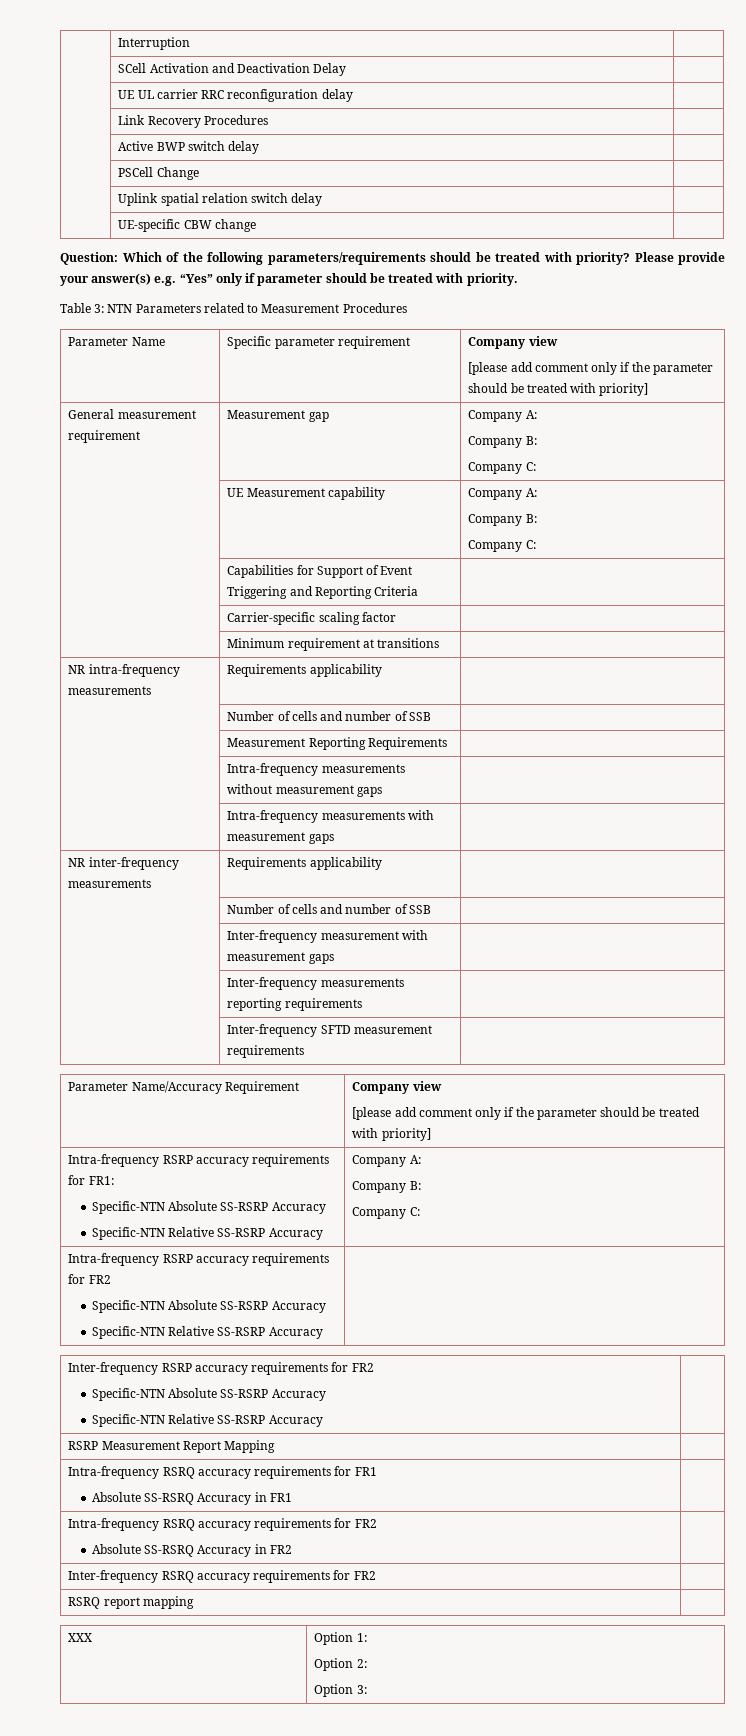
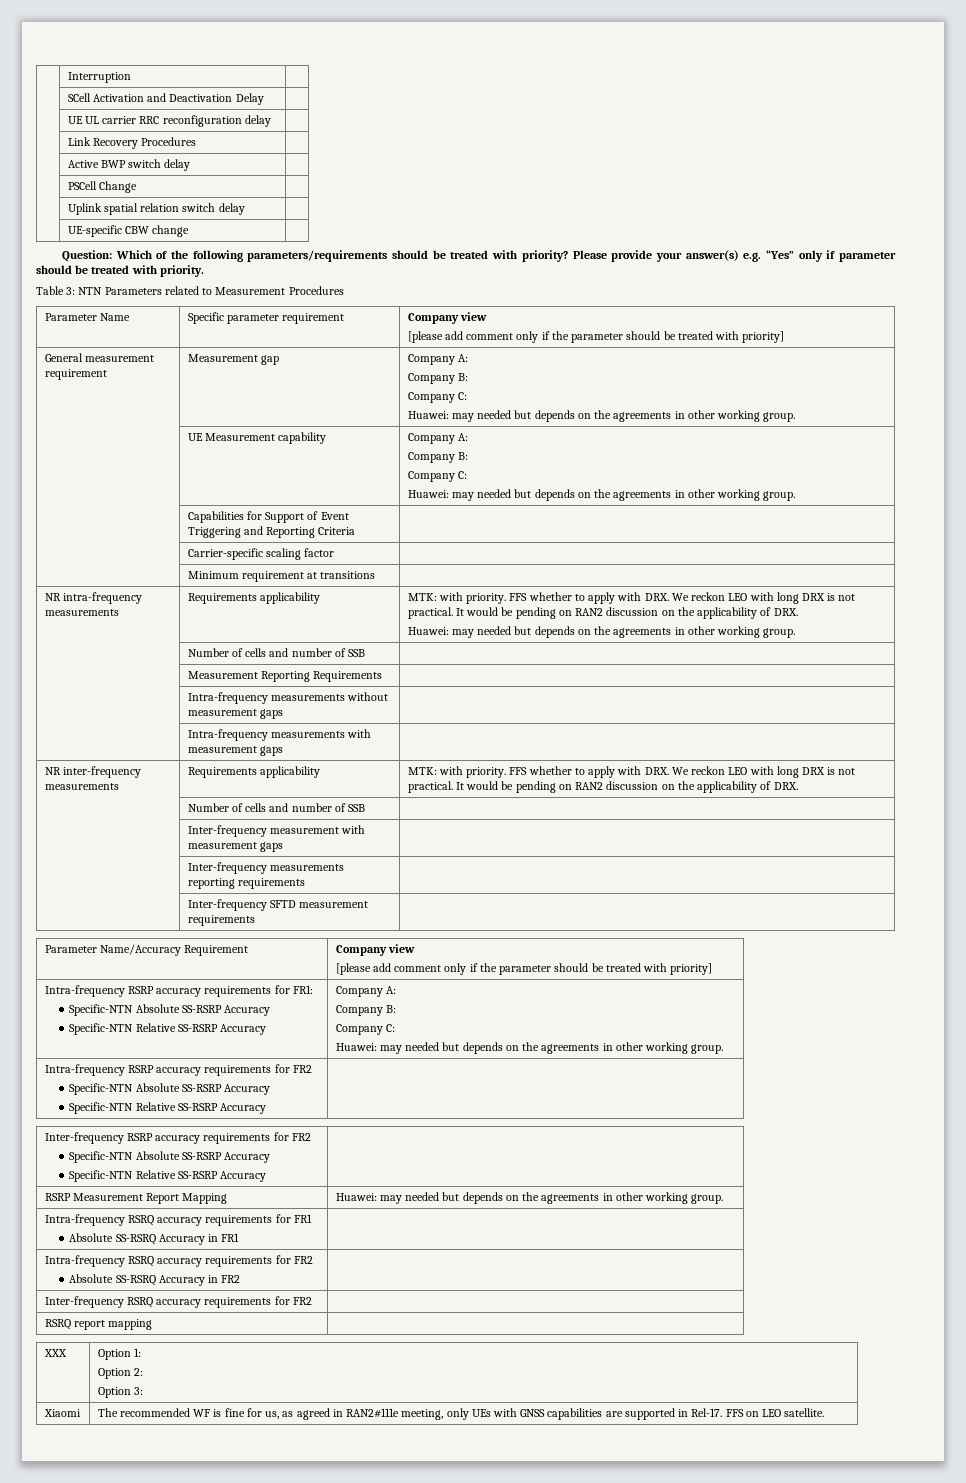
(536, 466) none -> [407,410,796,422] // Huawei: may needed but depends on the agreements in other working group.
(536, 544) none -> [407,489,796,501] // Huawei: may needed but depends on the agreements in other working group.
(382, 670) none -> [407,592,856,604] [407,607,798,619] [407,626,796,638] MTK: with priority. FFS whether to apply with DRX. We reckon LEO with long DRX is not practical. It would be pending on RAN2 discussion on the applicability of DRX. // Huawei: may needed but depends on the agreements in other working group.
(382, 863) none -> [407,766,856,778] [407,781,798,793] MTK: with priority. FFS whether to apply with DRX. We reckon LEO with long DRX is not practical. It would be pending on RAN2 discussion on the applicability of DRX.
(420, 1211) none -> [335,1042,724,1054] // Huawei: may needed but depends on the agreements in other working group.
(276, 1446) none -> [335,1192,724,1204] Huawei: may needed but depends on the agreements in other working group.
(367, 1689) none -> [43,1409,81,1417] [97,1408,825,1420] // Xiaomi | The recommended WF is fine for us, as agreed in RAN2#111e meeting, only UEs with GNSS capabilities are supported in Rel-17. FFS on LEO satellite.

